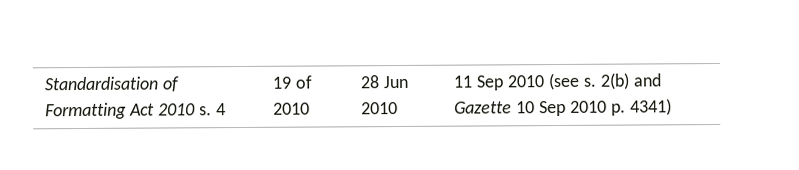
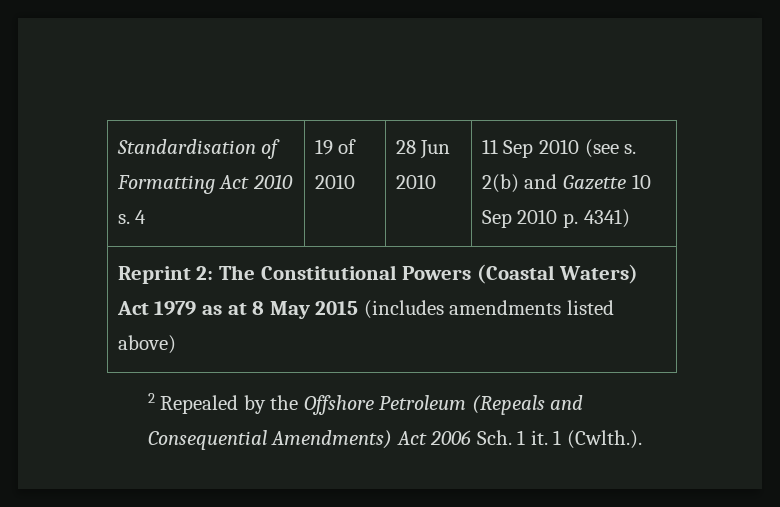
(672, 107) none -> [117,264,639,284] [116,300,614,319] [117,335,176,354] [147,393,584,415] [147,430,642,450] // Reprint 2: The Constitutional Powers (Coastal Waters) Act 1979 as at 8 May 2015 (includes amendments listed above) // 2 Repealed by the Offshore Petroleum (Repeals and Consequential Amendments) Act 2006 Sch. 1 it. 1 (Cwlth.).

